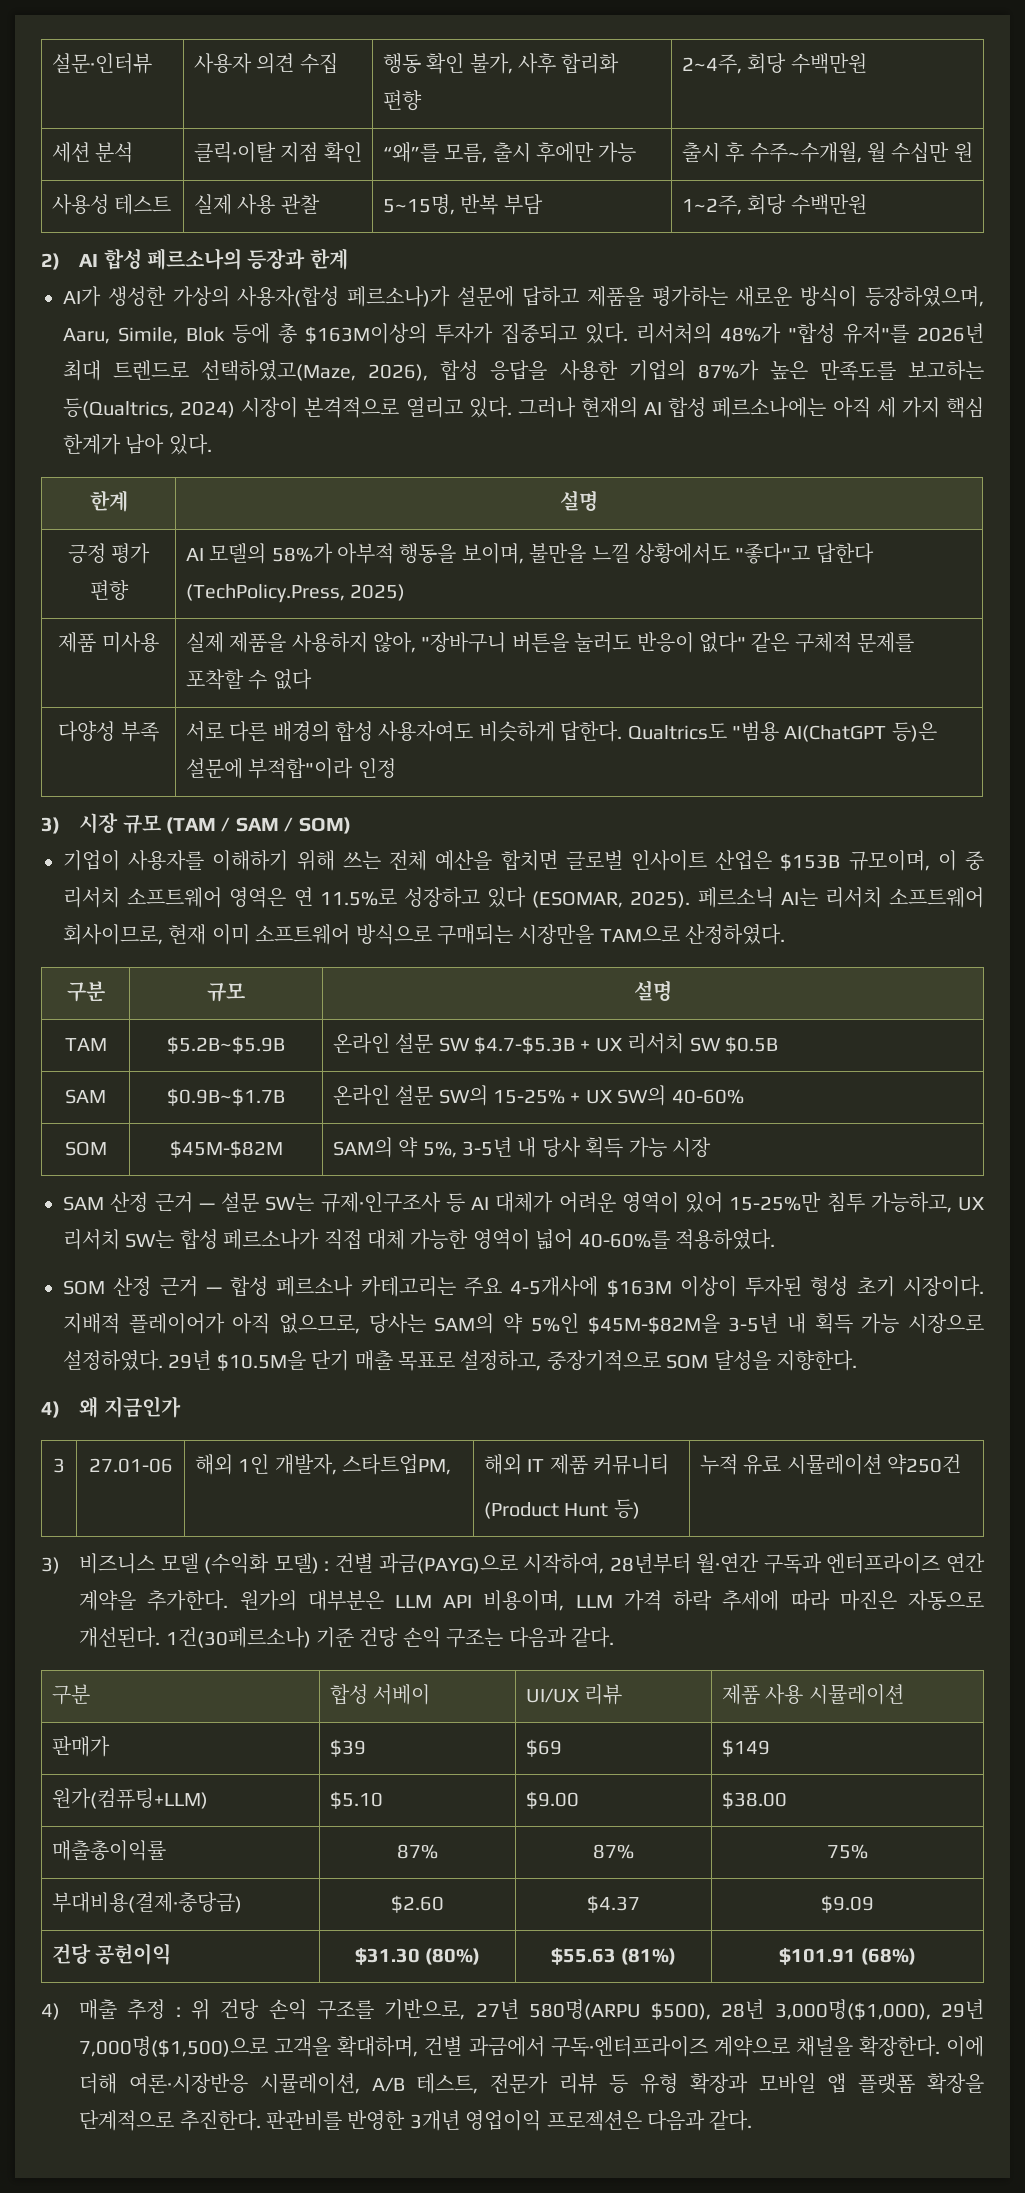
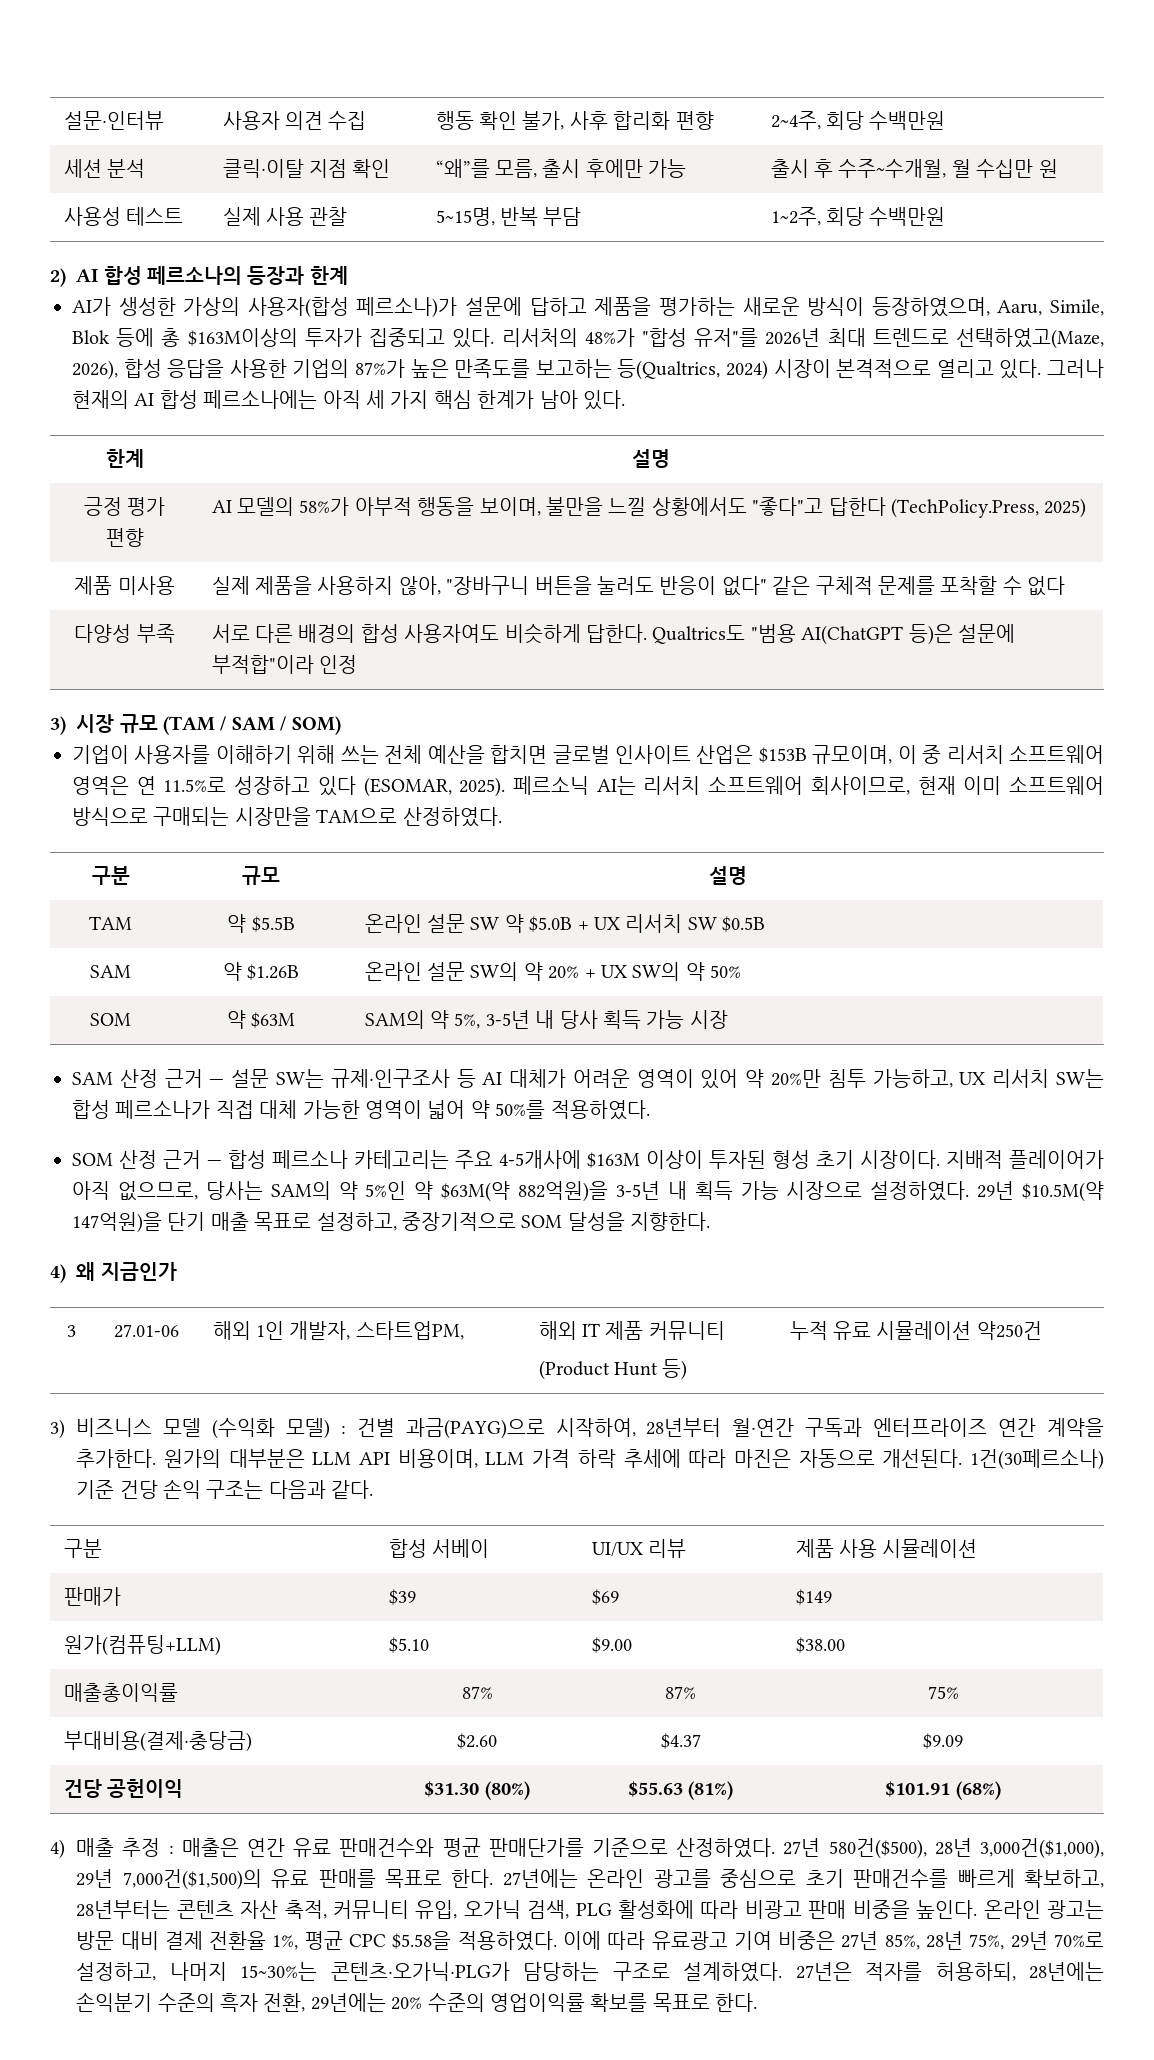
[167,1036,285,1054] $5.2B~$5.9B -> [227,914,295,933] 약 $5.5B
[473,1036,575,1054] $4.7-$5.3B -> [504,914,573,933] 약 $5.0B
[167,1088,285,1106] $0.9B~$1.7B -> [222,962,300,981] 약 $1.26B
[492,1089,565,1104] 15-25% -> [523,962,580,981] 약 20%
[671,1089,744,1104] 40-60% -> [685,962,742,981] 약 50%
[169,1140,283,1158] $45M-$82M -> [226,1010,296,1029] 약 $63M
[729,1192,822,1212] 15-25%만 -> [745,1069,822,1088] 약 20%만
[578,1230,670,1249] 40-60%를 -> [470,1100,546,1119] 약 50%를
[587,1314,720,1334] $45M-$82M을 -> [414,1181,608,1202] 약 $63M(약 882억원)을
[216,1351,306,1371] $10.5M을 -> [1022,1181,1104,1202] [72,1212,162,1233] $10.5M(약 147억원)을
[191,1999,985,2020] [79,2036,985,2057] [79,2073,985,2094] [79,2110,753,2131] 위 건당 손익 구조를 기반으로, 27년 580명(ARPU $500), 28년 3,000명($1,000), 29년 7,000명($1,500)으로 고객을 확대하며, 건별 과금에서 구독·엔터프라이즈 계약으로 채널을 확장한다. 이에 더해 여론·시장반응 시뮬레이션, A/B 테스트, 전문가 리뷰 등 유형 확장과 모바일 앱 플랫폼 확장을 단계적으로 추진한다. 판관비를 반영한 3개년 영업이익 프로젝션은 다음과 같다. -> [181,1838,1104,1859] [76,1869,1105,1890] [76,1900,1105,1919] [76,1931,1104,1951] [76,1962,1105,1982] [76,1992,758,2012] 매출은 연간 유료 판매건수와 평균 판매단가를 기준으로 산정하였다. 27년 580건($500), 28년 3,000건($1,000), 29년 7,000건($1,500)의 유료 판매를 목표로 한다. 27년에는 온라인 광고를 중심으로 초기 판매건수를 빠르게 확보하고, 28년부터는 콘텐츠 자산 축적, 커뮤니티 유입, 오가닉 검색, PLG 활성화에 따라 비광고 판매 비중을 높인다. 온라인 광고는 방문 대비 결제 전환율 1%, 평균 CPC $5.58을 적용하였다. 이에 따라 유료광고 기여 비중은 27년 85%, 28년 75%, 29년 70%로 설정하고, 나머지 15~30%는 콘텐츠·오가닉·PLG가 담당하는 구조로 설계하였다. 27년은 적자를 허용하되, 28년에는 손익분기 수준의 흑자 전환, 29년에는 20% 수준의 영업이익률 확보를 목표로 한다.

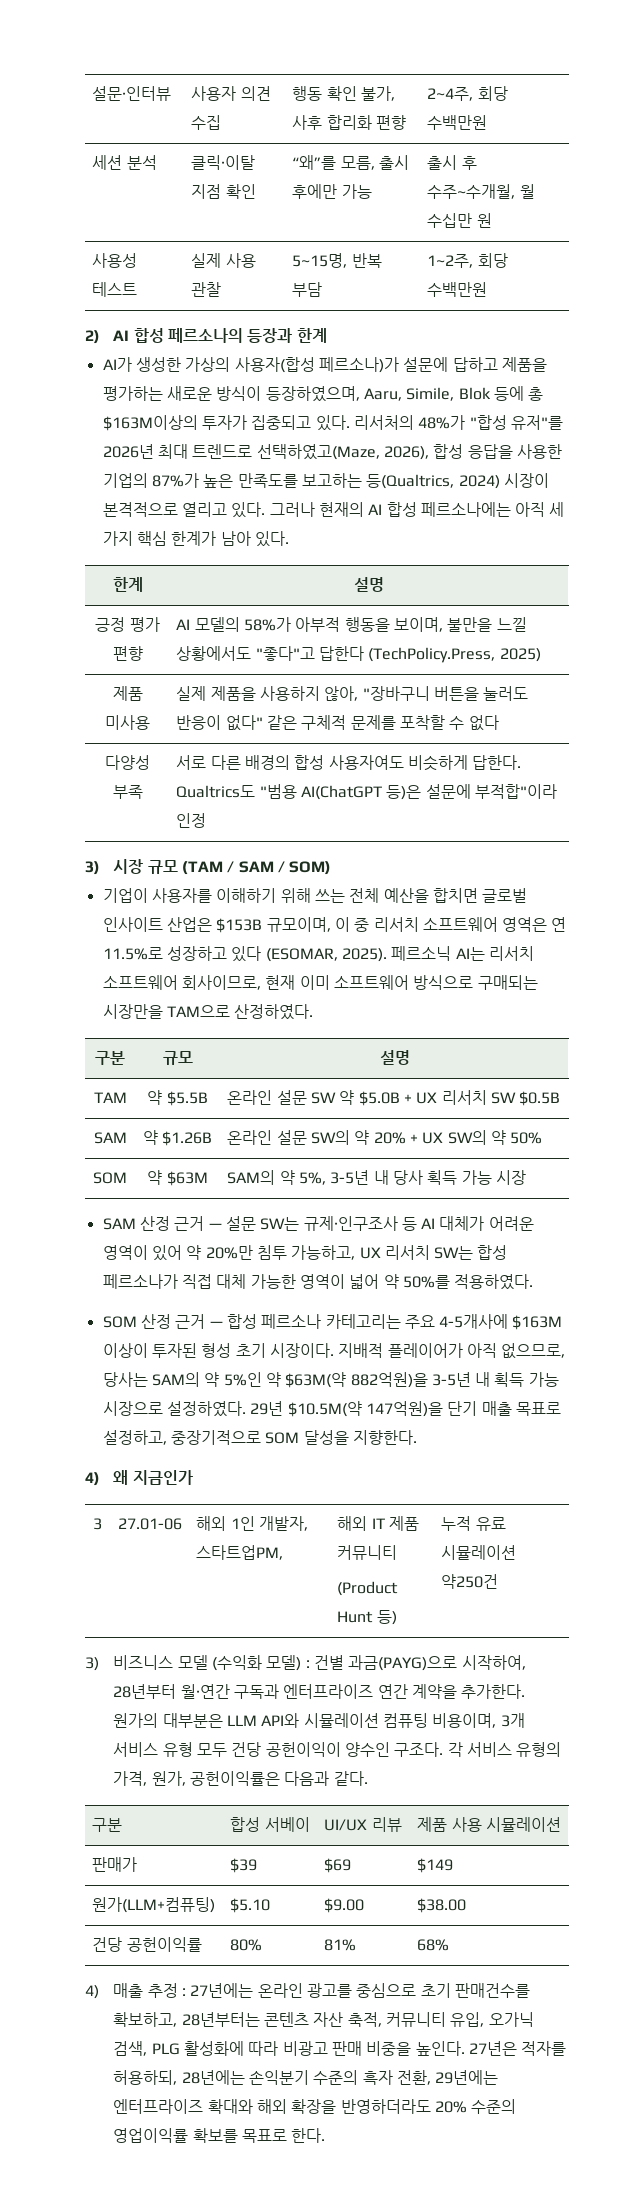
[359,1449,1104,1470] [76,1479,264,1499] API 비용이며, LLM 가격 하락 추세에 따라 마진은 자동으로 개선된다. 1건(30페르소나) 기준 건당 손익 구조는 -> [261,1713,525,1728] [113,1742,562,1757] [113,1771,281,1786] API와 시뮬레이션 컴퓨팅 비용이며, 3개 서비스 유형 모두 건당 공헌이익이 양수인 구조다. 각 서비스 유형의 가격, 원가, 공헌이익률은
[63,1635,221,1656] 원가(컴퓨팅+LLM) -> [92,1897,216,1913] 원가(LLM+컴퓨팅)
[63,1683,178,1702] [461,1686,493,1699] [665,1686,696,1699] [927,1686,959,1699] [63,1731,252,1752] [457,1733,497,1749] [660,1733,701,1749] [923,1733,963,1749] [63,1779,184,1798] [424,1781,530,1800] [627,1781,734,1800] [885,1781,1001,1800] [50,1838,1104,1859] [76,1869,494,1890] 매출총이익률 | 87% | 87% | 75% // 부대비용(결제·충당금) | $2.60 | $4.37 | $9.09 // 건당 공헌이익 | $31.30 (80%) | $55.63 (81%) | $101.91 (68%) // 4) 매출 추정 : 매출은 연간 유료 판매건수와 평균 판매단가를 기준으로 산정하였다. 27년 580건($500), 28년 3,000건($1,000), 29년 7,000건($1,500)의 유료 판매를 목표로 한다. -> [92,1937,202,1952] [230,1939,263,1951] [324,1939,357,1951] [417,1939,450,1951] [85,1983,187,1999] 건당 공헌이익률 | 80% | 81% | 68% // 4) 매출 추정 :
[957,1869,1015,1888] 빠르게 -> (531, 1990) none
[983,1900,1105,1919] [76,1931,1104,1951] [76,1962,783,1982] 온라인 광고는 방문 대비 결제 전환율 1%, 평균 CPC $5.58을 적용하였다. 이에 따라 유료광고 기여 비중은 27년 85%, 28년 75%, 29년 70%로 설정하고, 나머지 15~30%는 콘텐츠·오가닉·PLG가 담당하는 구조로 설계하였다. -> (465, 2048) none
(386, 2002) none -> [113,2099,431,2114] 엔터프라이즈 확대와 해외 확장을 반영하더라도

